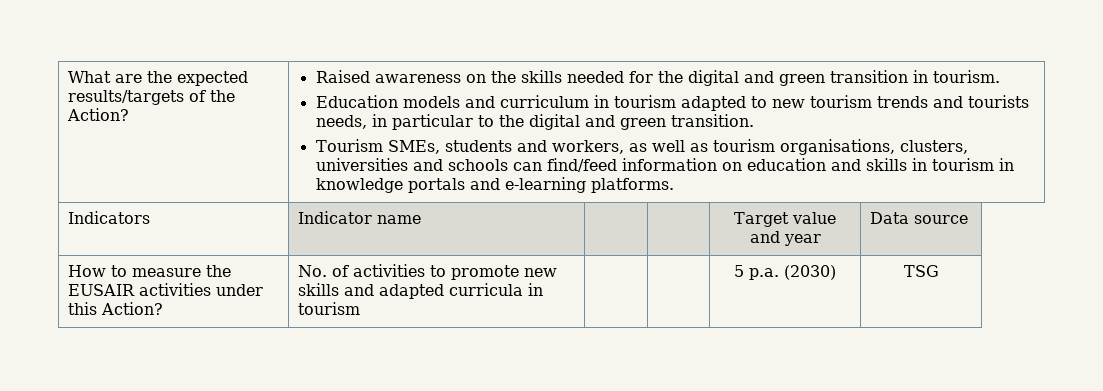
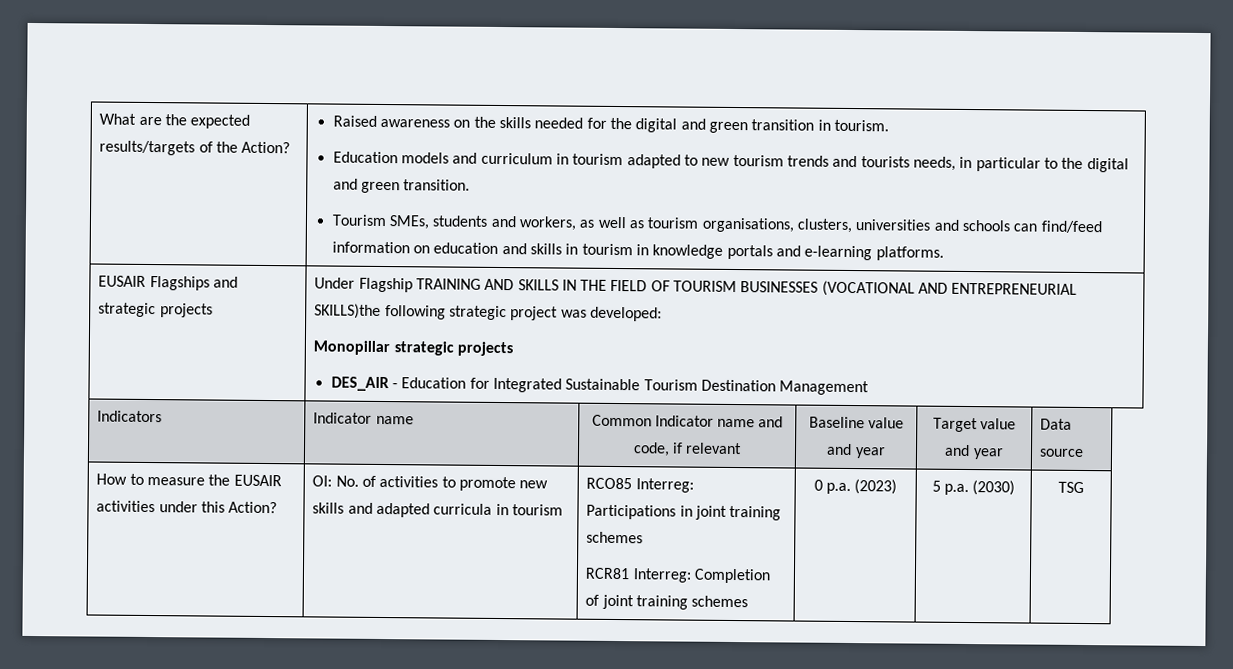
[68,211,151,224] [298,211,422,224] Indicators | Indicator name | | -> [98,275,238,291] [98,302,213,318] [314,277,1078,297] [314,303,662,322] [313,340,513,357] [330,376,870,396] [97,410,163,423] [313,412,414,425] [591,414,784,428] [632,442,743,457] [808,416,905,429] [826,443,886,459] EUSAIR Flagships and strategic projects | Under Flagship TRAINING AND SKILLS IN THE FIELD OF TOURISM BUSINESSES (VOCATIONAL AND ENTREPRENEURIAL SKILLS)the following strategic project was developed: // Monopillar strategic projects // DES_AIR - Education for Integrated Sustainable Tourism Destination Management // Indicators | Indicator name | Common Indicator name and code, if relevant | Baseline value and year
(164, 308) none -> [312,475,333,487] OI:
(361, 308) | -> [586,477,694,493] [586,504,782,521] [586,531,644,544] [585,567,770,584] [585,594,749,610] [813,479,898,495] RCO85 Interreg: Participations in joint training schemes // RCR81 Interreg: Completion of joint training schemes | 0 p.a. (2023)

